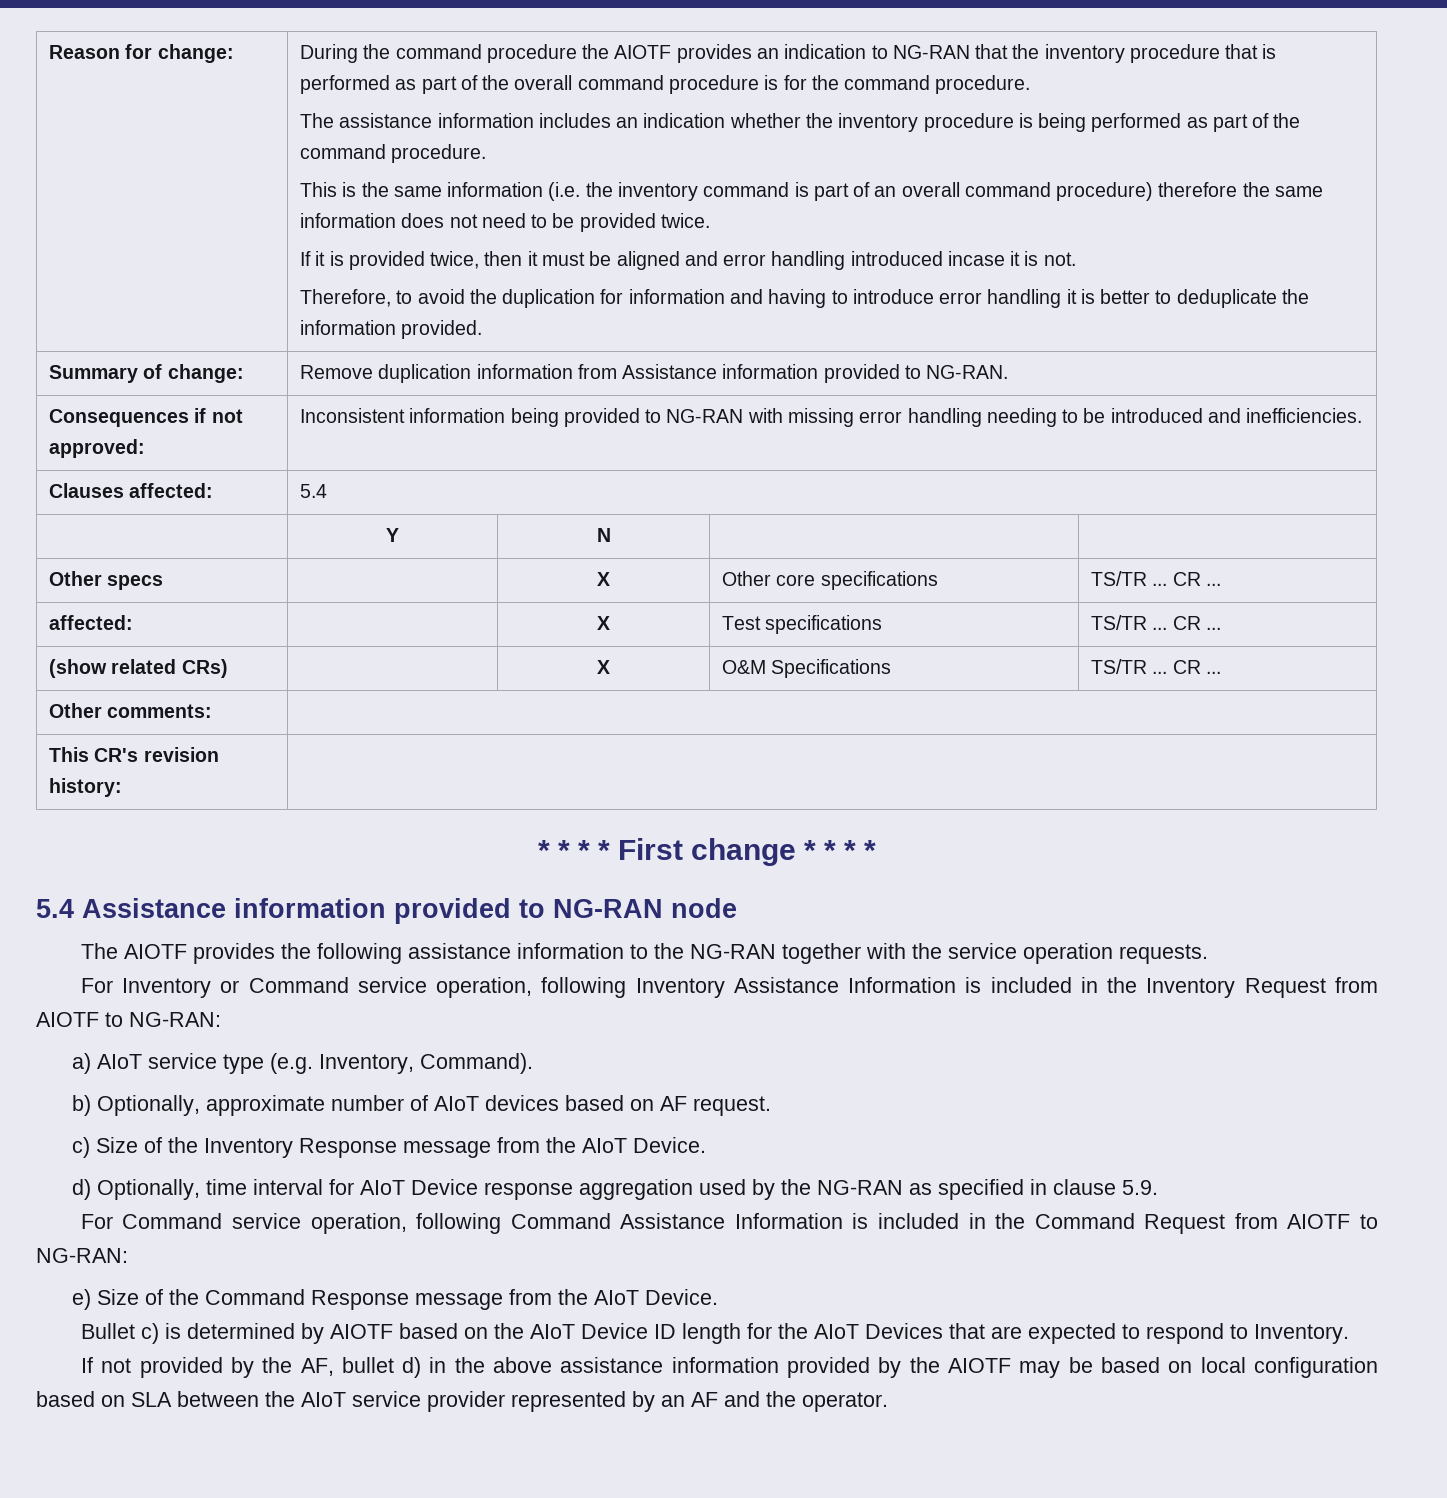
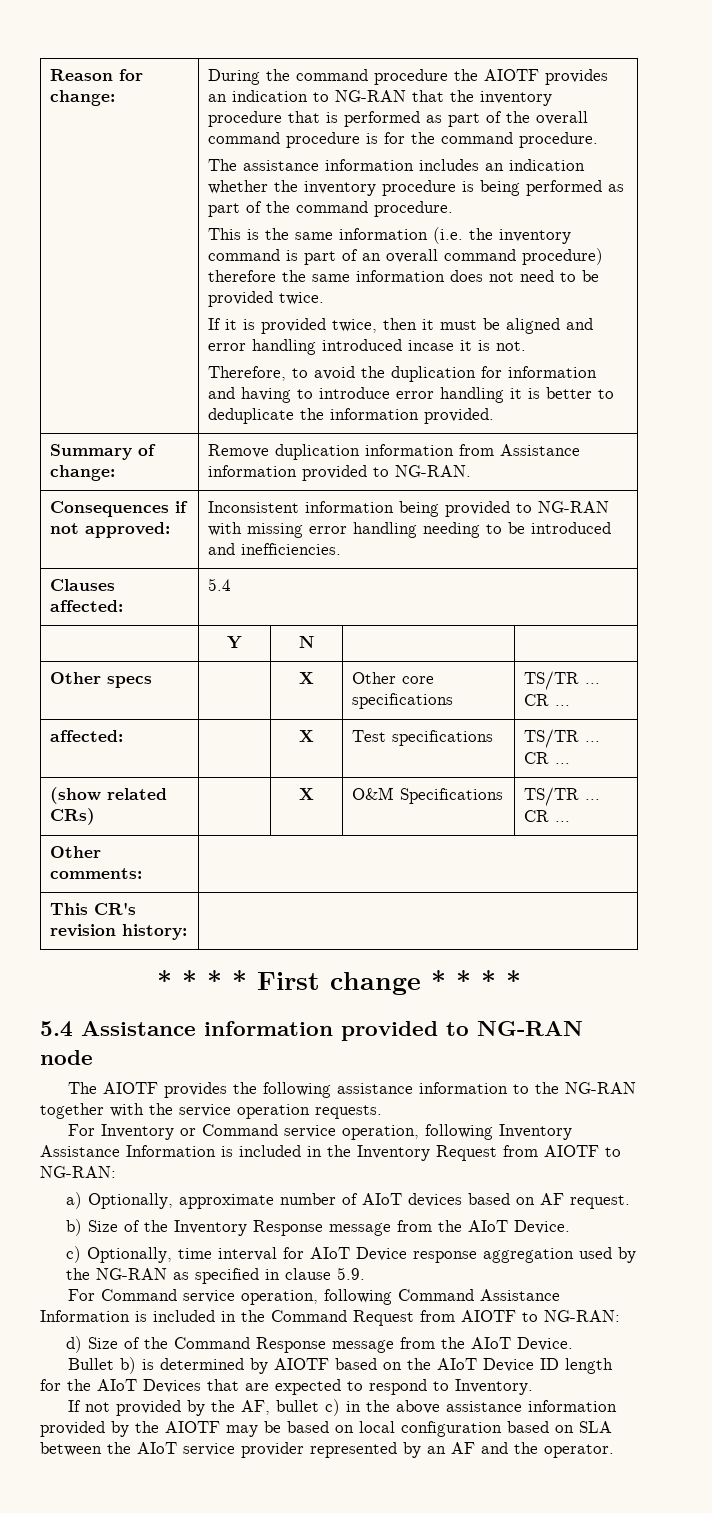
[97,1053,534,1074] [72,1095,92,1116] AIoT service type (e.g. Inventory, Command). // b) -> (83, 1200) none
[72,1137,91,1158] c) -> [66,1219,83,1236] b)
[72,1179,92,1200] d) -> [66,1246,82,1263] c)
[72,1289,92,1310] e) -> [66,1336,83,1353] d)
[140,1323,159,1344] c) -> [120,1357,137,1374] b)
[402,1357,422,1378] d) -> [325,1399,341,1416] c)

